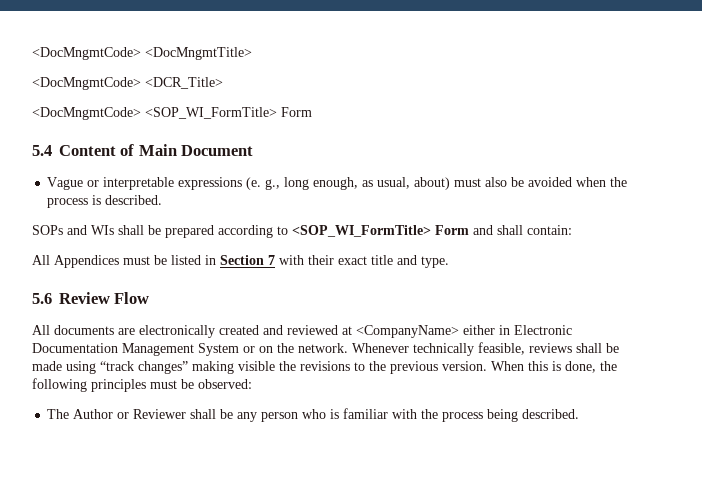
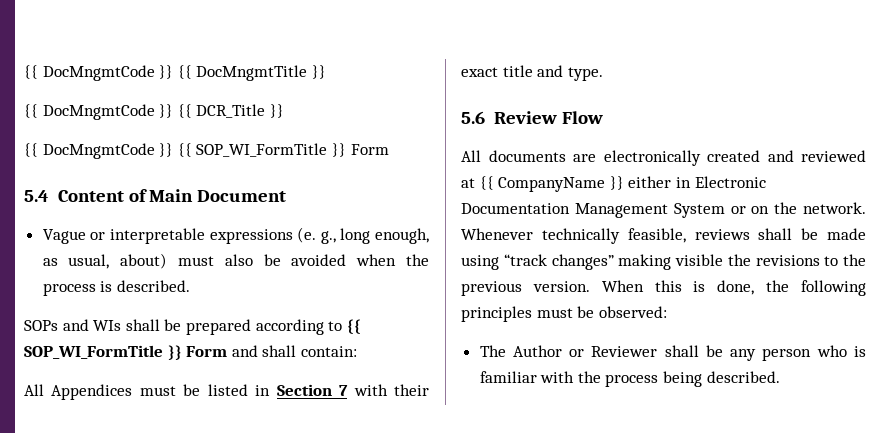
[32,47,252,60] [32,77,223,90] [32,107,277,120] <DocMngmtCode> <DocMngmtTitle> // <DocMngmtCode> <DCR_Title> // <DocMngmtCode> <SOP_WI_FormTitle> -> [24,65,326,81] [24,104,284,120] [24,143,346,159] {{ DocMngmtCode }} {{ DocMngmtTitle }} // {{ DocMngmtCode }} {{ DCR_Title }} // {{ DocMngmtCode }} {{ SOP_WI_FormTitle }}
[292,225,431,237] <SOP_WI_FormTitle> -> [346,319,361,334] [24,345,182,360] {{ SOP_WI_FormTitle }}
[356,325,459,338] <CompanyName> -> [479,176,624,192] {{ CompanyName }}

